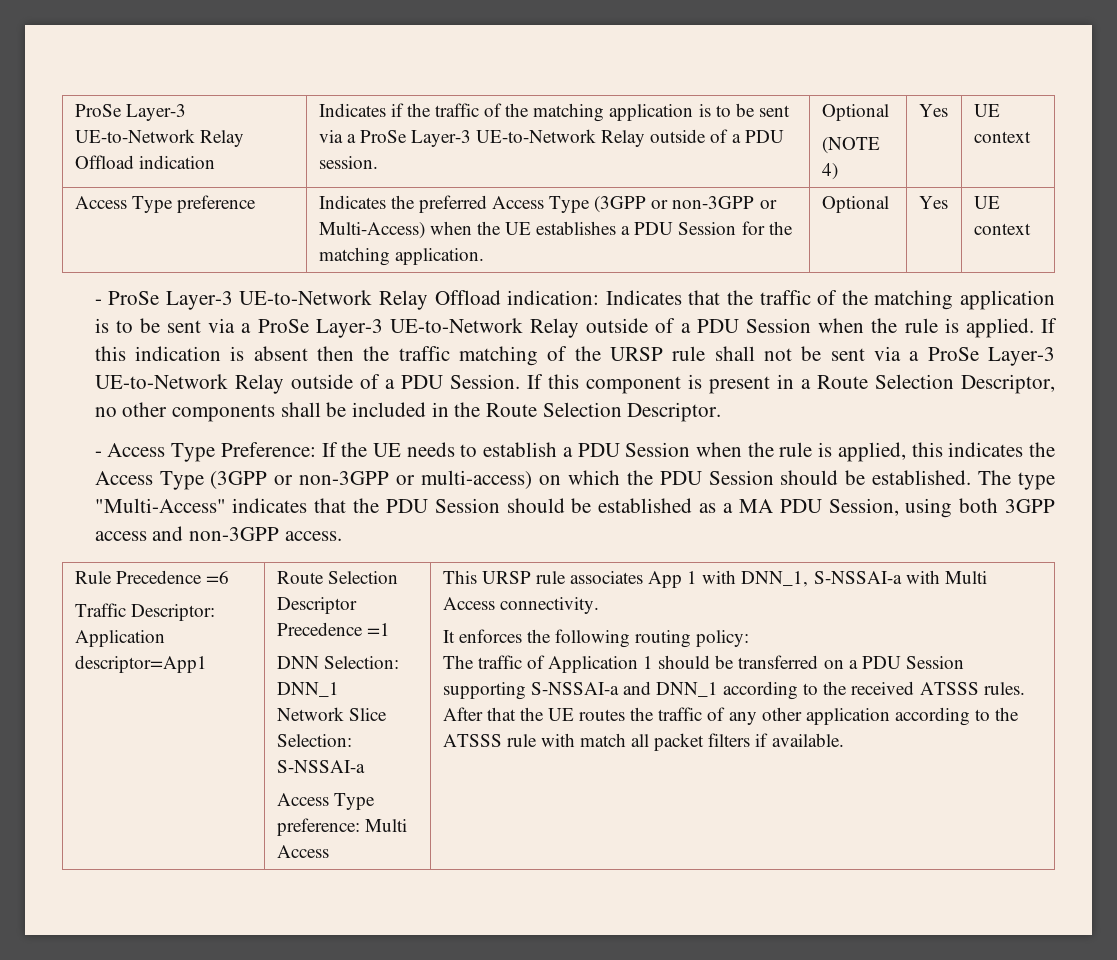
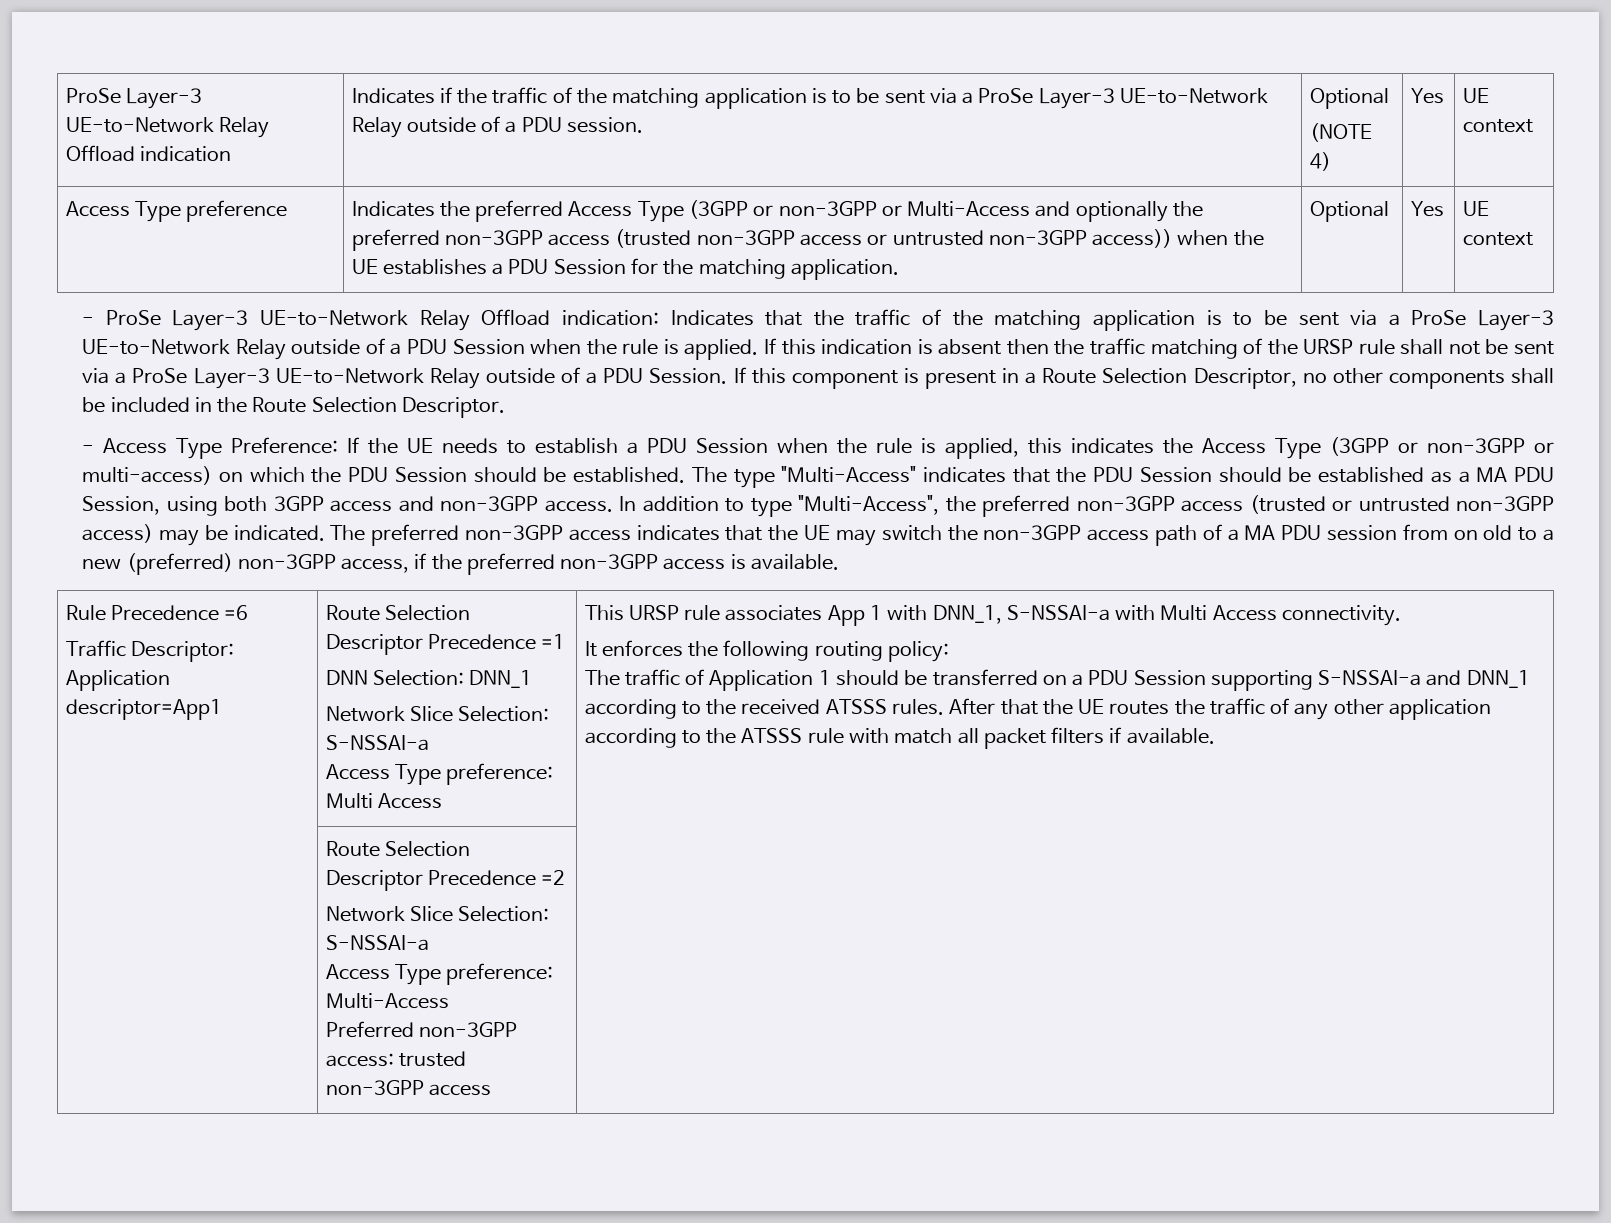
[318,222,425,239] Multi-Access) -> [907,201,1203,222] [351,229,1173,251] Multi-Access and optionally the preferred non-3GPP access (trusted non-3GPP access or untrusted non-3GPP access))
(342, 536) none -> [619,495,1554,517] [82,524,1554,546] [82,553,839,575] In addition to type "Multi-Access", the preferred non-3GPP access (trusted or untrusted non-3GPP access) may be indicated. The preferred non-3GPP access indicates that the UE may switch the non-3GPP access path of a MA PDU session from on old to a new (preferred) non-3GPP access, if the preferred non-3GPP access is available.
(844, 740) none -> [325,841,470,857] [325,870,566,891] [325,906,550,922] [325,935,429,951] [325,963,554,985] [325,993,449,1009] [325,1021,517,1038] [325,1051,466,1067] [325,1080,491,1096] // | Route Selection Descriptor Precedence =2 // Network Slice Selection: S-NSSAI-a // Access Type preference: Multi-Access // Preferred non-3GPP access: trusted non-3GPP access |

